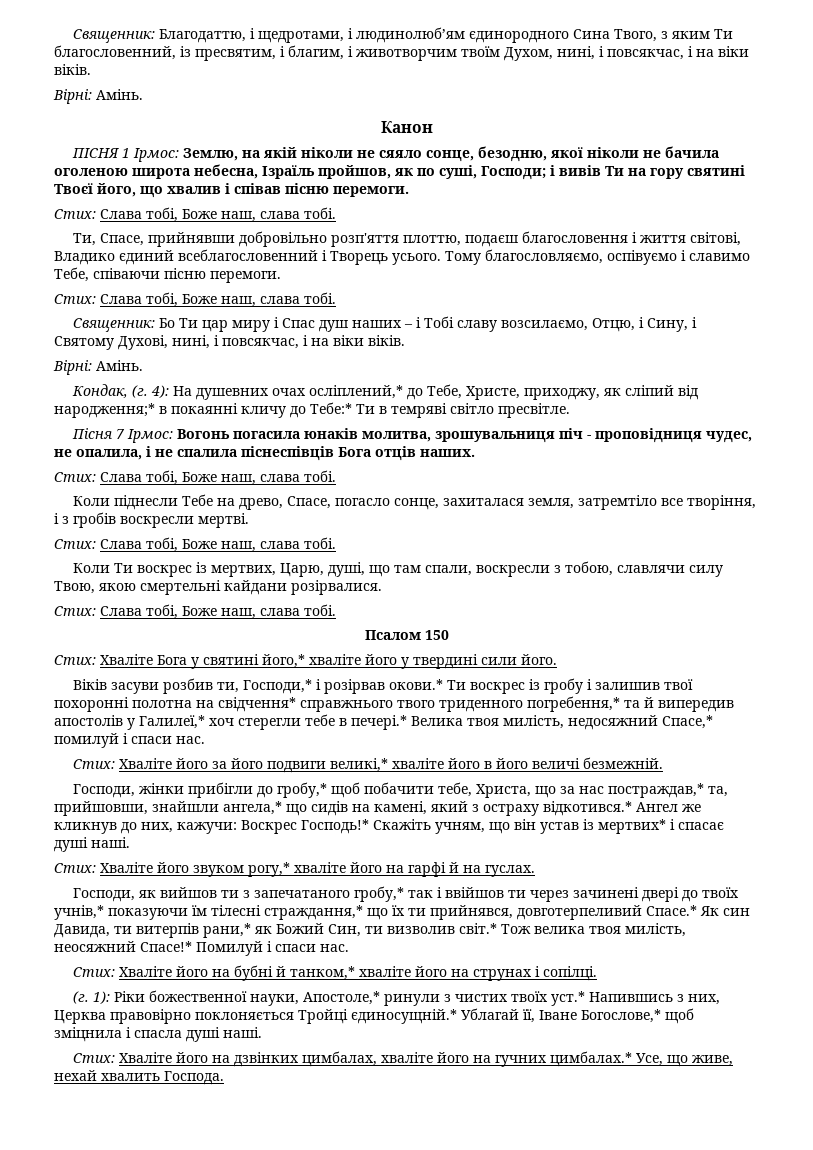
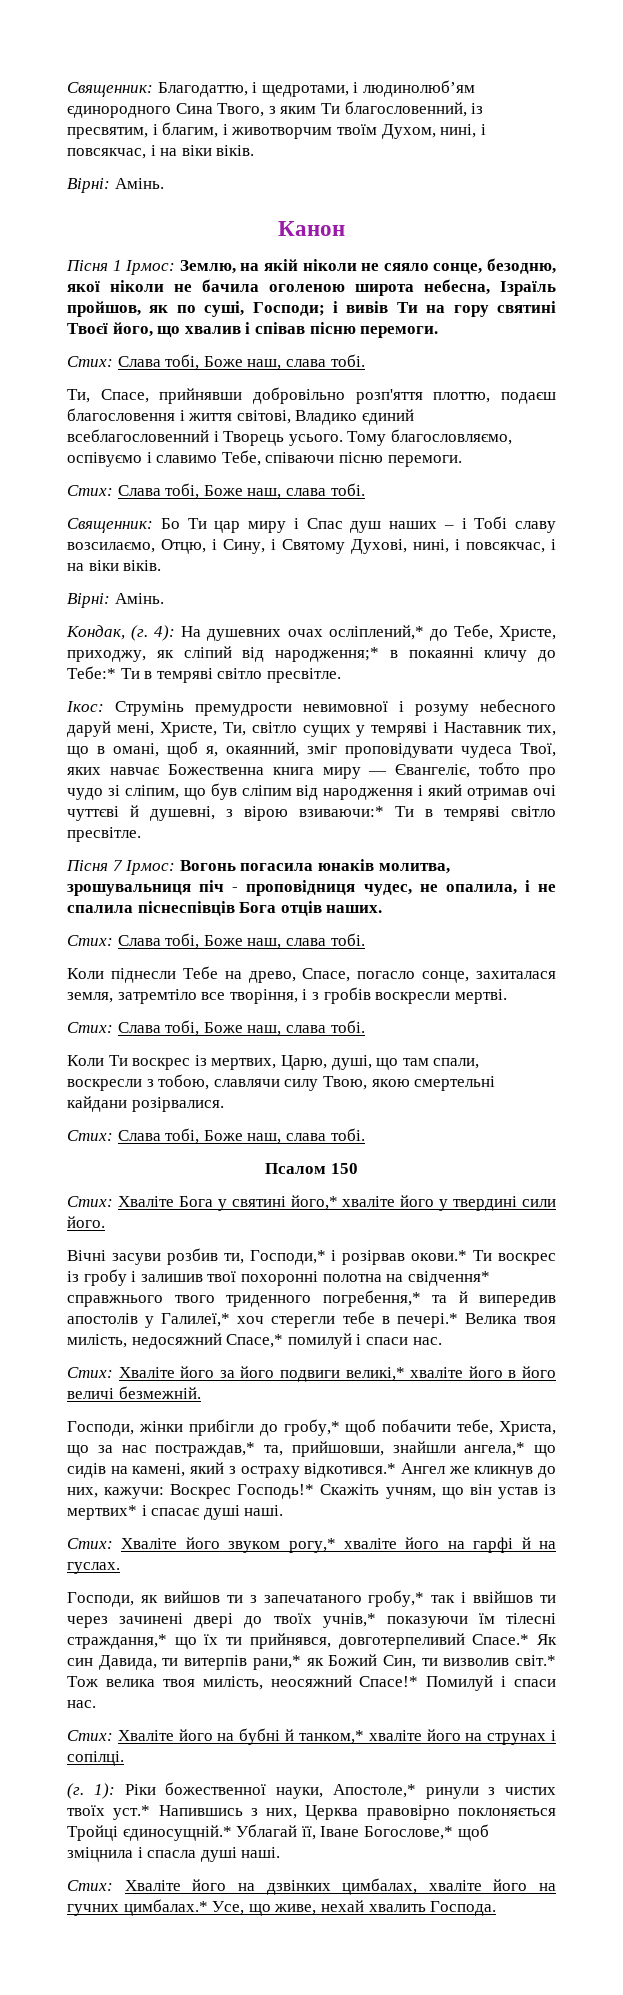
[72,148,120,158] ПІСНЯ -> [66,260,108,271] Пісня
(570, 410) none -> [66,699,556,716] [67,721,556,737] [67,741,556,758] [67,762,556,779] [67,783,557,800] [67,805,556,821] [67,827,141,842] // Ікос: Струмінь премудрости невимовної і розуму небесного даруй мені, Христе, Ти, світло сущих у темряві і Наставник тих, що в омані, щоб я, окаянний, зміг проповідувати чудеса Твої, яких навчає Божественна книга миру — Євангеліє, тобто про чудо зі сліпим, що був сліпим від народження і який отримав очі чуттєві й душевні, з вірою взиваючи:* Ти в темряві світло пресвітле.
[73,679,108,690] Віків -> [67,1250,106,1261] Вічні

